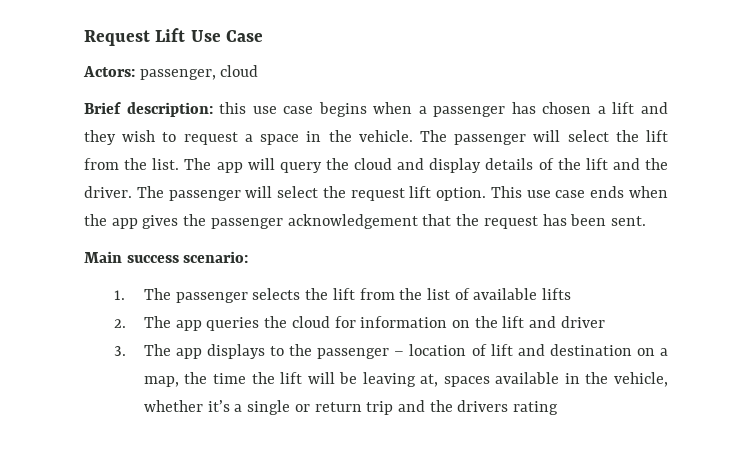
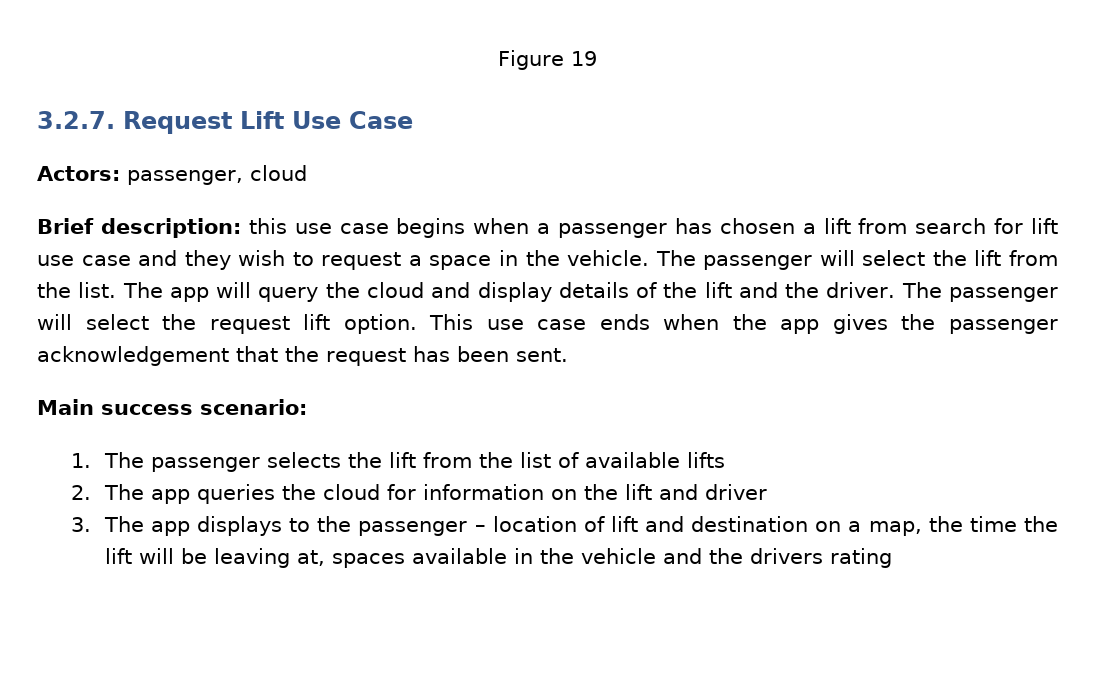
(84, 38) none -> [498,50,597,70] [37,111,115,129] Figure 19 // 3.2.7.
(635, 108) none -> [858,218,1058,234] [37,255,131,266] from search for lift use case
[614,372,668,387] [143,400,394,415] vehicle, whether it’s a single or return trip -> [580,548,656,564] vehicle

